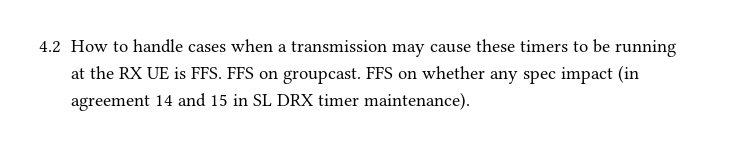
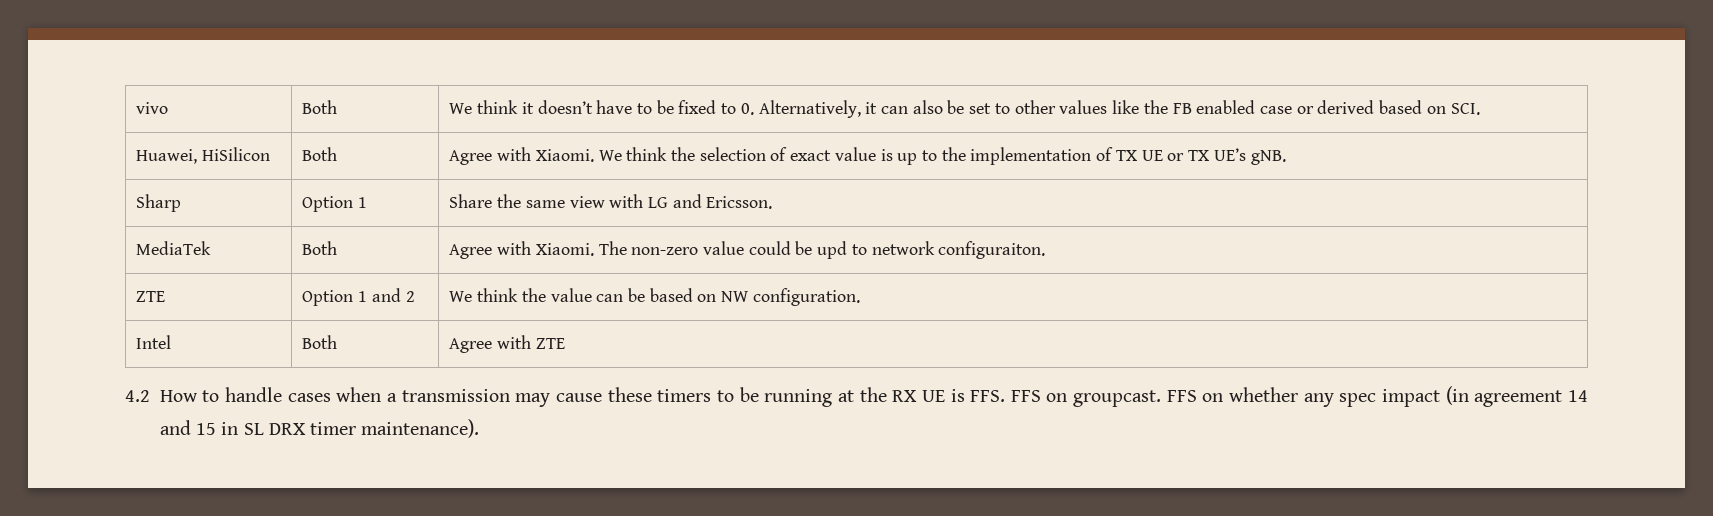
(39, 47) none -> [136,102,169,114] [302,100,338,114] [449,100,1480,118] [136,147,271,164] [302,147,338,161] [449,147,1286,165] [136,194,182,212] [302,196,368,212] [449,194,773,209] [136,241,212,255] [302,241,338,255] [449,241,1046,259] [136,291,166,302] [302,288,415,306] [449,288,860,306] [136,335,172,349] [302,335,338,349] [449,335,565,353] vivo | Both | We think it doesn’t have to be fixed to 0. Alternatively, it can also be set to other values like the FB enabled case or derived based on SCI. // Huawei, HiSilicon | Both | Agree with Xiaomi. We think the selection of exact value is up to the implementation of TX UE or TX UE’s gNB. // Sharp | Option 1 | Share the same view with LG and Ericsson. // MediaTek | Both | Agree with Xiaomi. The non-zero value could be upd to network configuraiton. // ZTE | Option 1 and 2 | We think the value can be based on NW configuration. // Intel | Both | Agree with ZTE //

